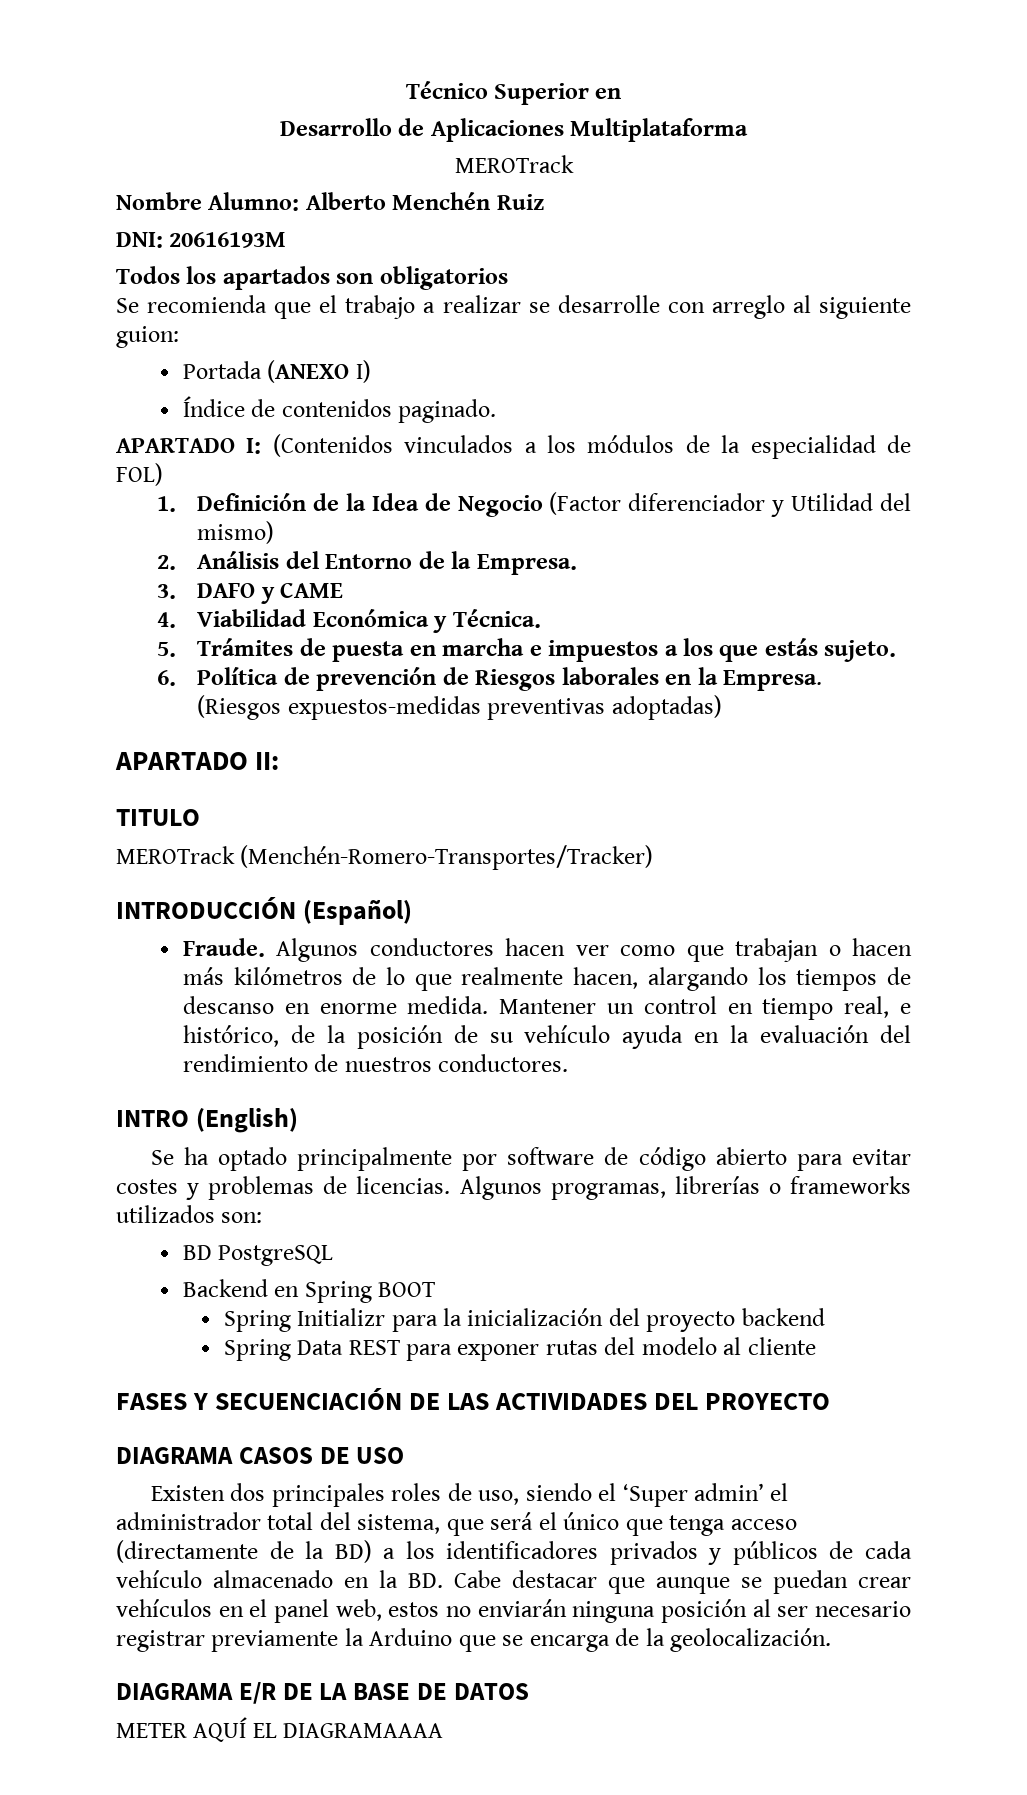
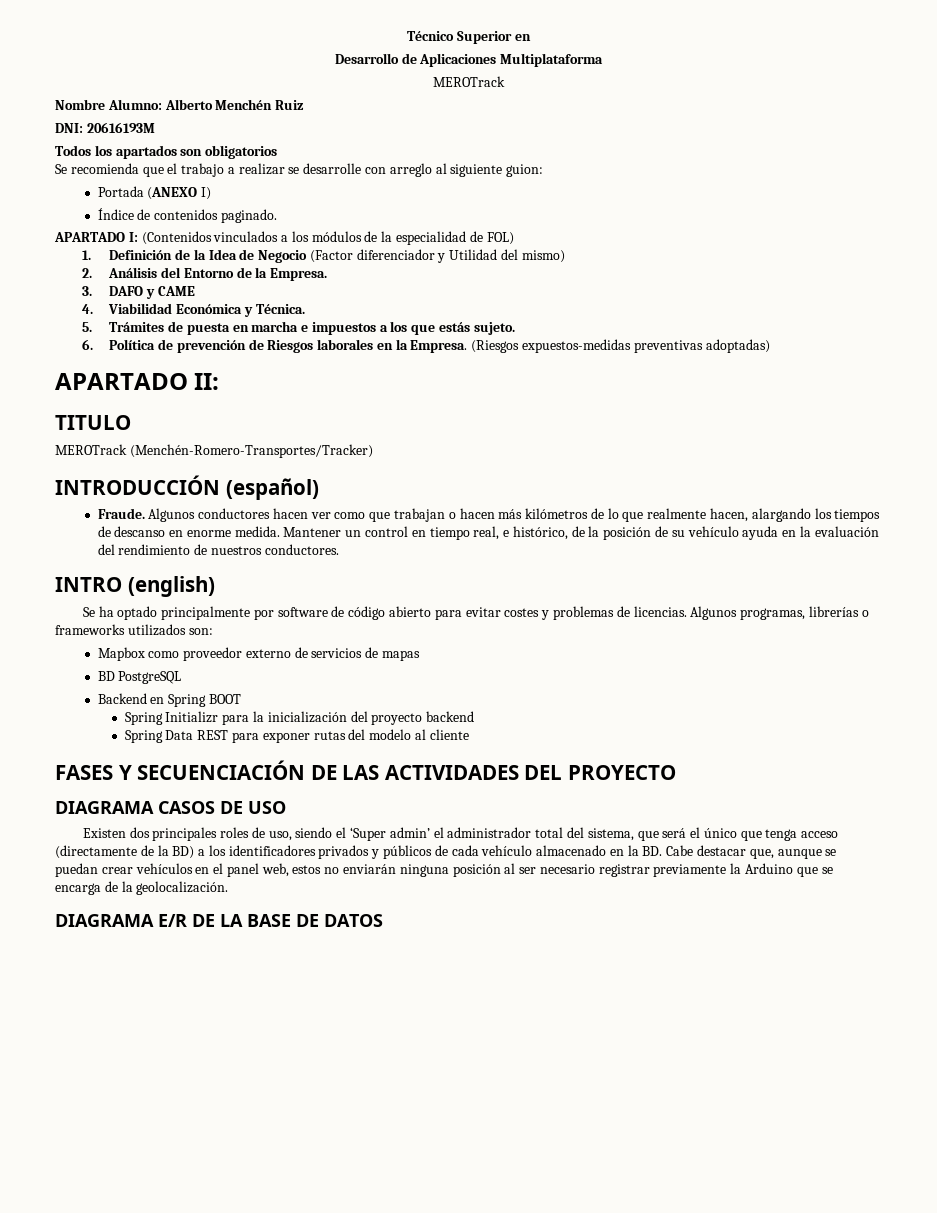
[303,899,413,925] (Español) -> [225,478,319,500] (español)
[196,1108,299,1133] (English) -> [127,576,215,597] (english)
(263, 1217) none -> [97,647,420,661] // Mapbox como proveedor externo de servicios de mapas
[608,1577,645,1594] que -> [749,849,774,859] que,
[116,1717,444,1742] // METER AQUÍ EL DIAGRAMAAAA -> (383, 920) none

